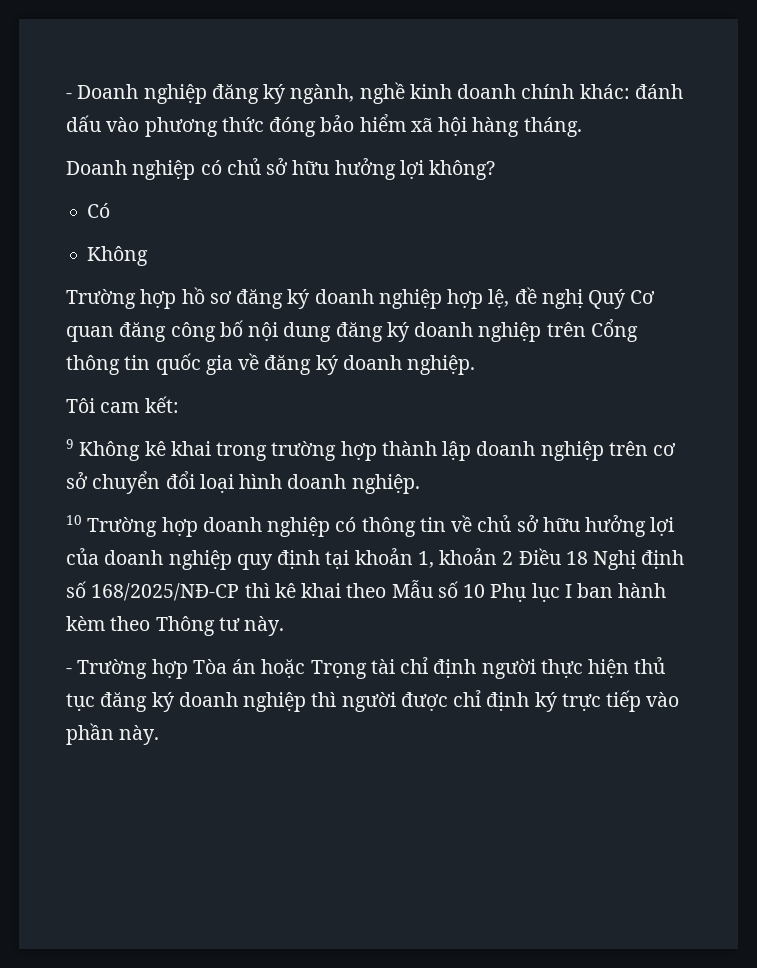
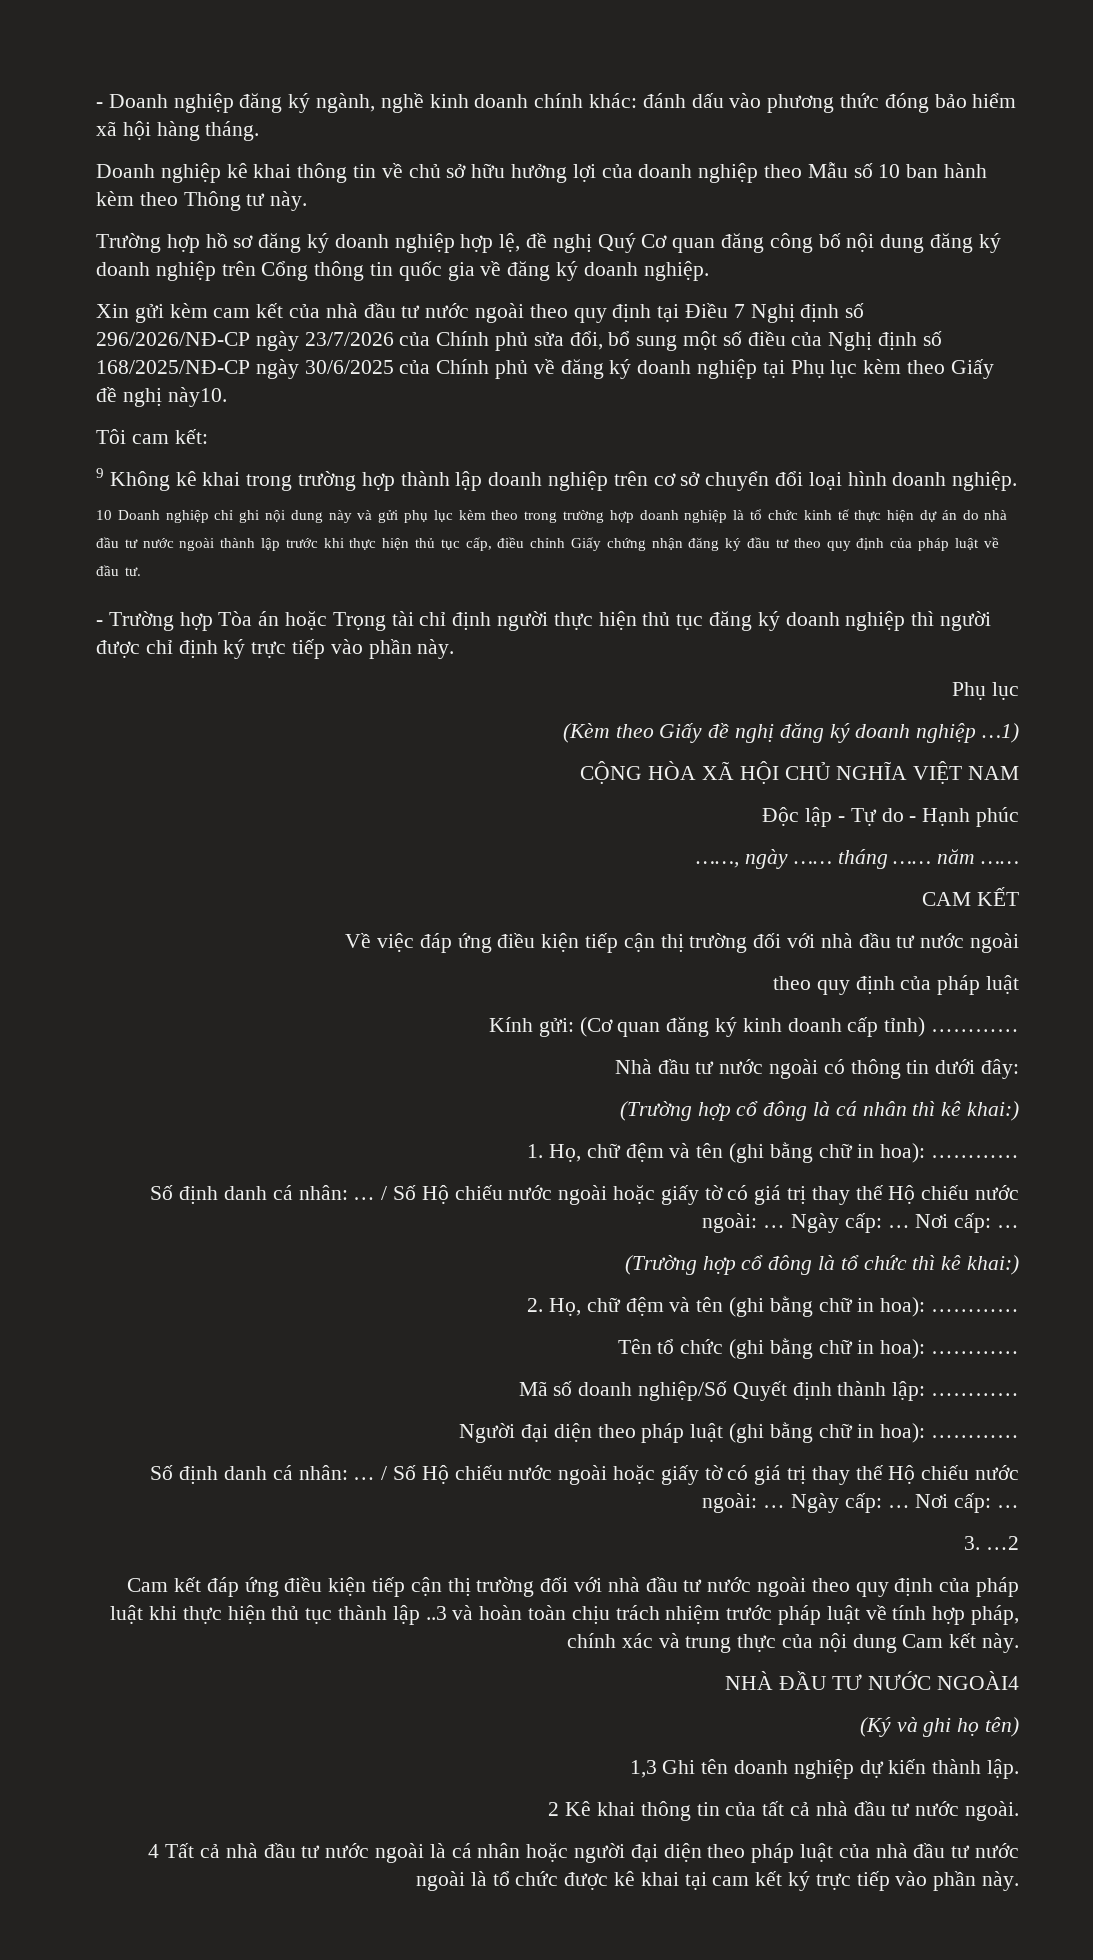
[200,158,496,180] [87,203,111,218] [87,246,149,266] có chủ sở hữu hưởng lợi không? // Có // Không -> [226,162,988,183] [96,191,308,211] kê khai thông tin về chủ sở hữu hưởng lợi của doanh nghiệp theo Mẫu số 10 ban hành kèm theo Thông tư này.
(476, 365) none -> [96,303,865,323] [96,331,942,351] [96,359,994,379] [96,387,227,407] // Xin gửi kèm cam kết của nhà đầu tư nước ngoài theo quy định tại Điều 7 Nghị định số 296/2026/NĐ-CP ngày 23/7/2026 của Chính phủ sửa đổi, bổ sung một số điều của Nghị định số 168/2025/NĐ-CP ngày 30/6/2025 của Chính phủ về đăng ký doanh nghiệp tại Phụ lục kèm theo Giấy đề nghị này10.
[87,515,675,537] [66,548,685,570] [66,580,667,602] [66,616,285,636] Trường hợp doanh nghiệp có thông tin về chủ sở hữu hưởng lợi của doanh nghiệp quy định tại khoản 1, khoản 2 Điều 18 Nghị định số 168/2025/NĐ-CP thì kê khai theo Mẫu số 10 Phụ lục I ban hành kèm theo Thông tư này. -> [117,509,1008,523] [96,537,999,551] [96,565,141,576] Doanh nghiệp chỉ ghi nội dung này và gửi phụ lục kèm theo trong trường hợp doanh nghiệp là tổ chức kinh tế thực hiện dự án do nhà đầu tư nước ngoài thành lập trước khi thực hiện thủ tục cấp, điều chỉnh Giấy chứng nhận đăng ký đầu tư theo quy định của pháp luật về đầu tư.
(160, 735) none -> [952,682,1019,700] [562,723,1019,743] [580,761,1019,784] [762,807,1019,827] [696,849,1019,869] [922,887,1019,906] [345,933,1019,953] [772,975,1019,995] [488,1017,1019,1037] [614,1059,1019,1079] [619,1101,1019,1121] [527,1142,1019,1163] [150,1185,1019,1205] [702,1213,1019,1233] [624,1255,1019,1275] [527,1296,1019,1317] [617,1338,1019,1359] [518,1381,1019,1401] [459,1422,1019,1443] [150,1465,1019,1485] [702,1493,1019,1513] [964,1536,1019,1550] [127,1577,1019,1597] [110,1605,1019,1625] [566,1633,1019,1653] [724,1671,1019,1690] [859,1717,1019,1737] [629,1759,1019,1779] [548,1801,1019,1821] [148,1843,1019,1863] [415,1871,1019,1891] // Phụ lục // (Kèm theo Giấy đề nghị đăng ký doanh nghiệp …1) // CỘNG HÒA XÃ HỘI CHỦ NGHĨA VIỆT NAM // Độc lập - Tự do - Hạnh phúc // ……, ngày …… tháng …… năm …… // CAM KẾT // Về việc đáp ứng điều kiện tiếp cận thị trường đối với nhà đầu tư nước ngoài // theo quy định của pháp luật // Kính gửi: (Cơ quan đăng ký kinh doanh cấp tỉnh) ………… // Nhà đầu tư nước ngoài có thông tin dưới đây: // (Trường hợp cổ đông là cá nhân thì kê khai:) // 1. Họ, chữ đệm và tên (ghi bằng chữ in hoa): ………… // Số định danh cá nhân: … / Số Hộ chiếu nước ngoài hoặc giấy tờ có giá trị thay thế Hộ chiếu nước ngoài: … Ngày cấp: … Nơi cấp: … // (Trường hợp cổ đông là tổ chức thì kê khai:) // 2. Họ, chữ đệm và tên (ghi bằng chữ in hoa): ………… // Tên tổ chức (ghi bằng chữ in hoa): ………… // Mã số doanh nghiệp/Số Quyết định thành lập: ………… // Người đại diện theo pháp luật (ghi bằng chữ in hoa): ………… // Số định danh cá nhân: … / Số Hộ chiếu nước ngoài hoặc giấy tờ có giá trị thay thế Hộ chiếu nước ngoài: … Ngày cấp: … Nơi cấp: … // 3. …2 // Cam kết đáp ứng điều kiện tiếp cận thị trường đối với nhà đầu tư nước ngoài theo quy định của pháp luật khi thực hiện thủ tục thành lập ..3 và hoàn toàn chịu trách nhiệm trước pháp luật về tính hợp pháp, chính xác và trung thực của nội dung Cam kết này. // NHÀ ĐẦU TƯ NƯỚC NGOÀI4 // (Ký và ghi họ tên) // 1,3 Ghi tên doanh nghiệp dự kiến thành lập. // 2 Kê khai thông tin của tất cả nhà đầu tư nước ngoài. // 4 Tất cả nhà đầu tư nước ngoài là cá nhân hoặc người đại diện theo pháp luật của nhà đầu tư nước ngoài là tổ chức được kê khai tại cam kết ký trực tiếp vào phần này.

